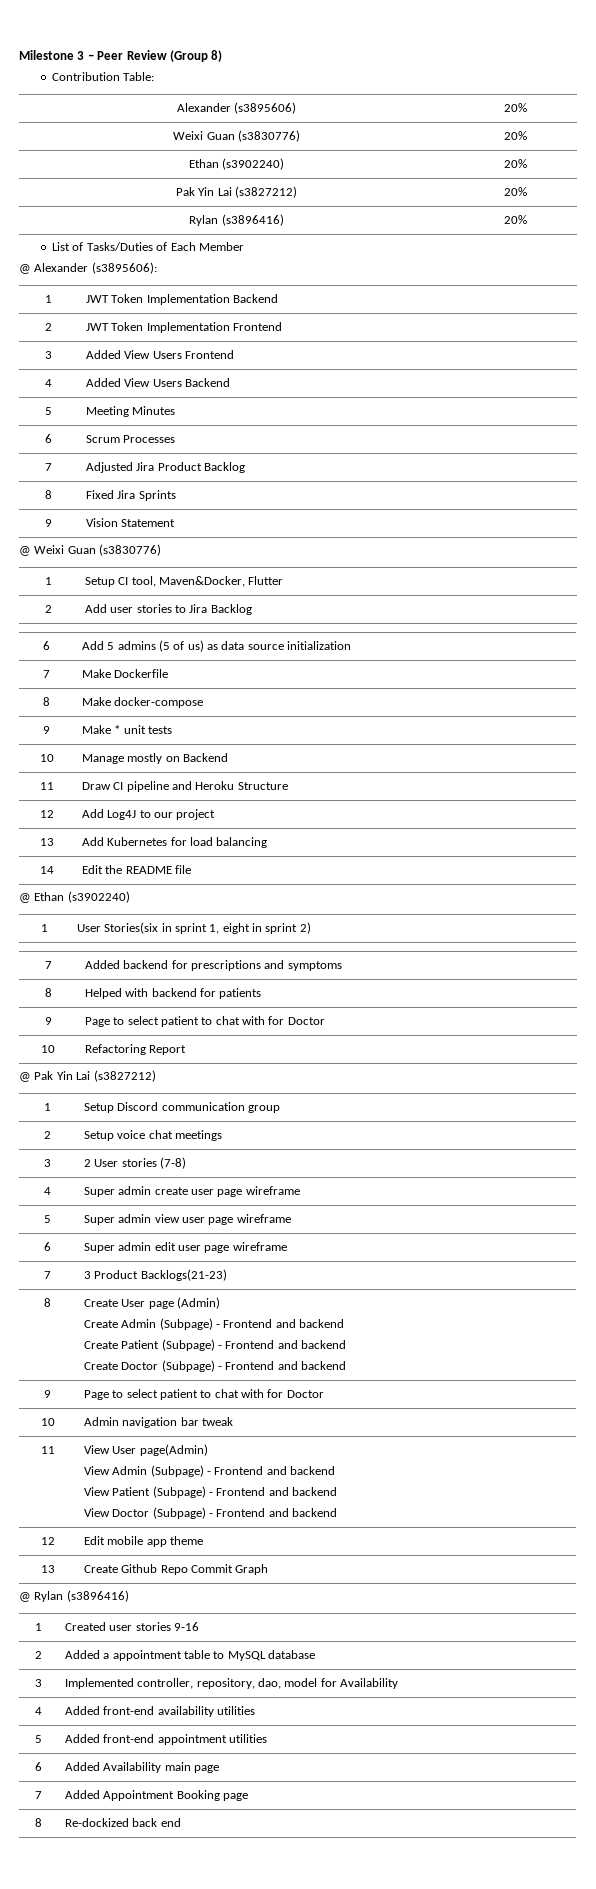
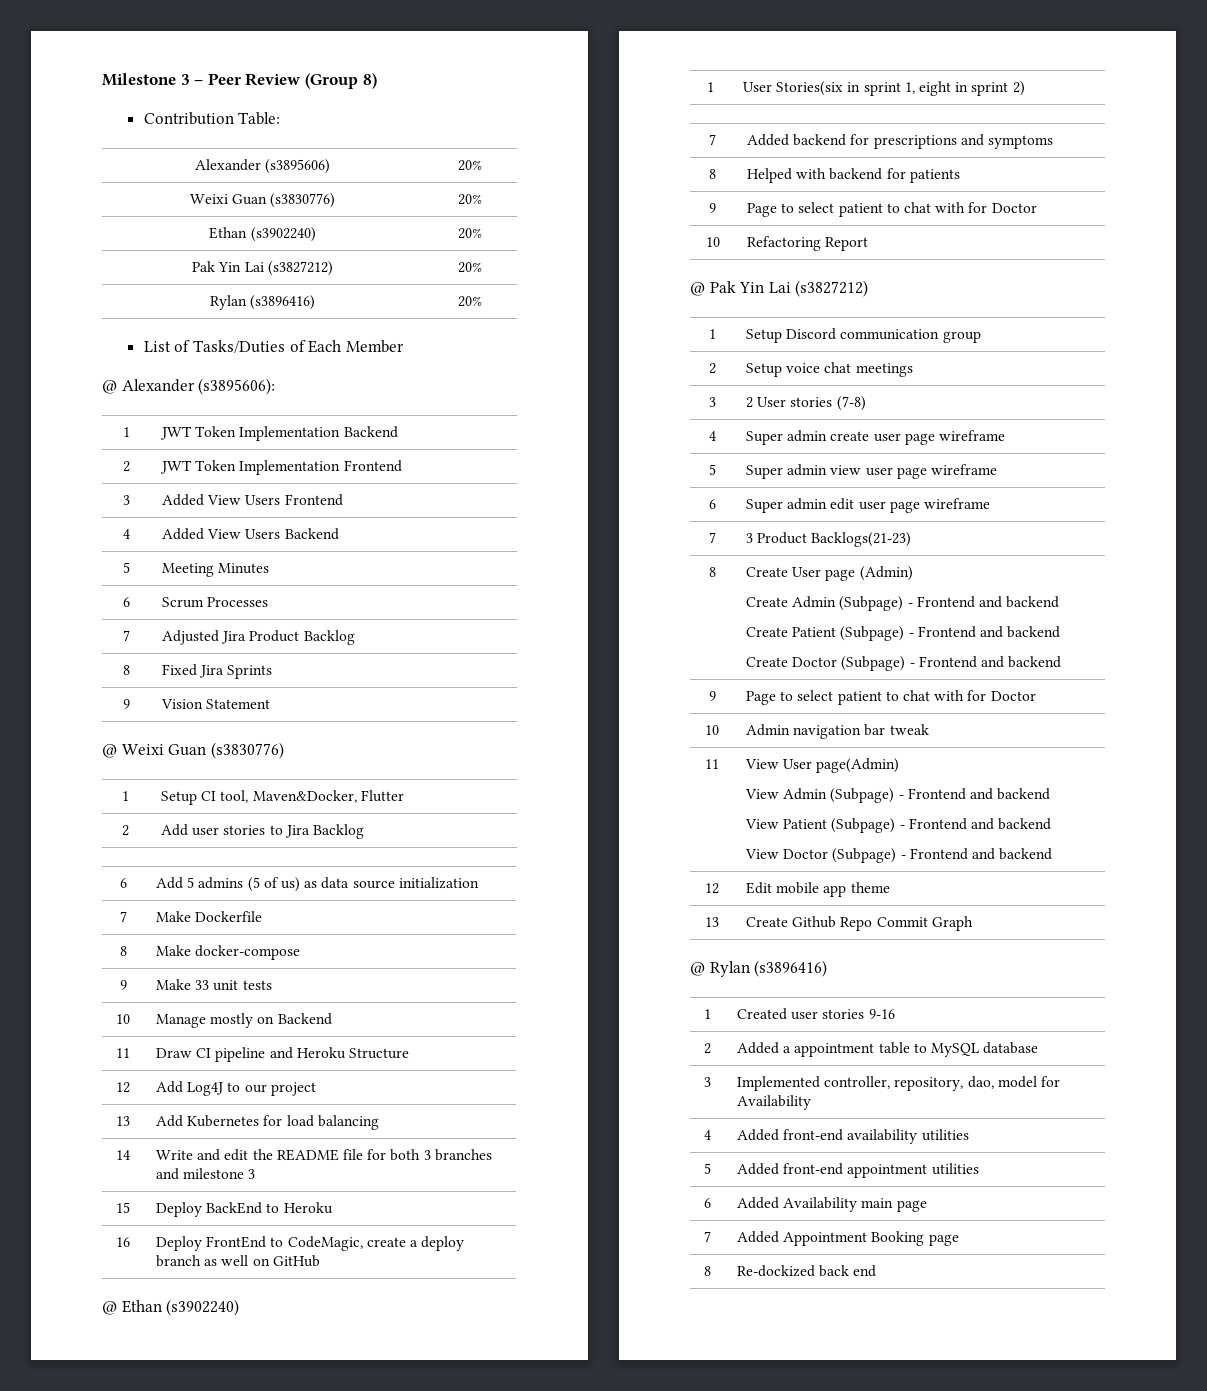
[114,725,121,734] * -> [195,980,210,990] 33
[81,865,103,874] Edit -> [156,1149,249,1161] Write and edit
(191, 869) none -> [367,1149,492,1161] [156,1168,256,1180] [116,1202,130,1213] [156,1202,333,1217] [116,1237,130,1247] [156,1236,465,1251] [156,1255,320,1267] for both 3 branches and milestone 3 // 15 | Deploy BackEnd to Heroku // 16 | Deploy FrontEnd to CodeMagic, create a deploy branch as well on GitHub

